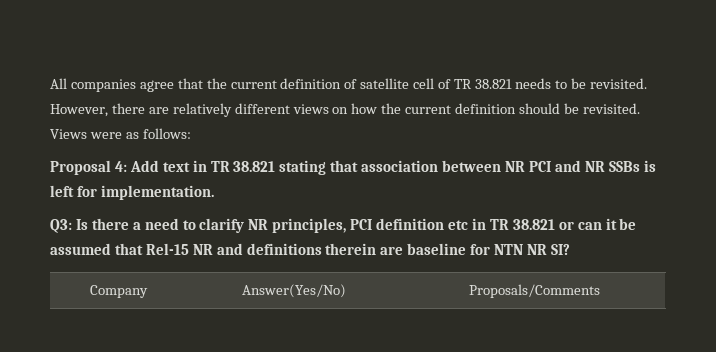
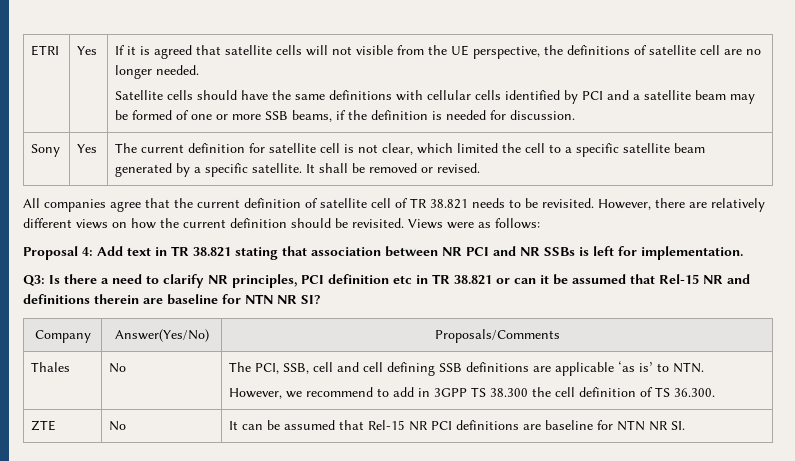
(50, 83) none -> [31,45,60,56] [77,46,98,55] [115,45,762,59] [115,65,200,79] [115,90,756,104] [115,110,576,122] [31,144,61,157] [77,144,98,153] [115,143,706,157] [115,163,481,177] ETRI | Yes | If it is agreed that satellite cells will not visible from the UE perspective, the definitions of satellite cell are no longer needed. // Satellite cells should have the same definitions with cellular cells identified by PCI and a satellite beam may be formed of one or more SSB beams, if the definition is needed for discussion. // Sony | Yes | The current definition for satellite cell is not clear, which limited the cell to a specific satellite beam generated by a specific satellite. It shall be removed or revised. //
(600, 291) none -> [31,362,71,372] [109,363,127,373] [229,361,705,376] [229,387,716,399] [31,420,57,431] [109,421,127,431] [229,420,686,431] // Thales | No | The PCI, SSB, cell and cell defining SSB definitions are applicable ‘as is’ to NTN. // However, we recommend to add in 3GPP TS 38.300 the cell definition of TS 36.300. // ZTE | No | It can be assumed that Rel-15 NR PCI definitions are baseline for NTN NR SI.

